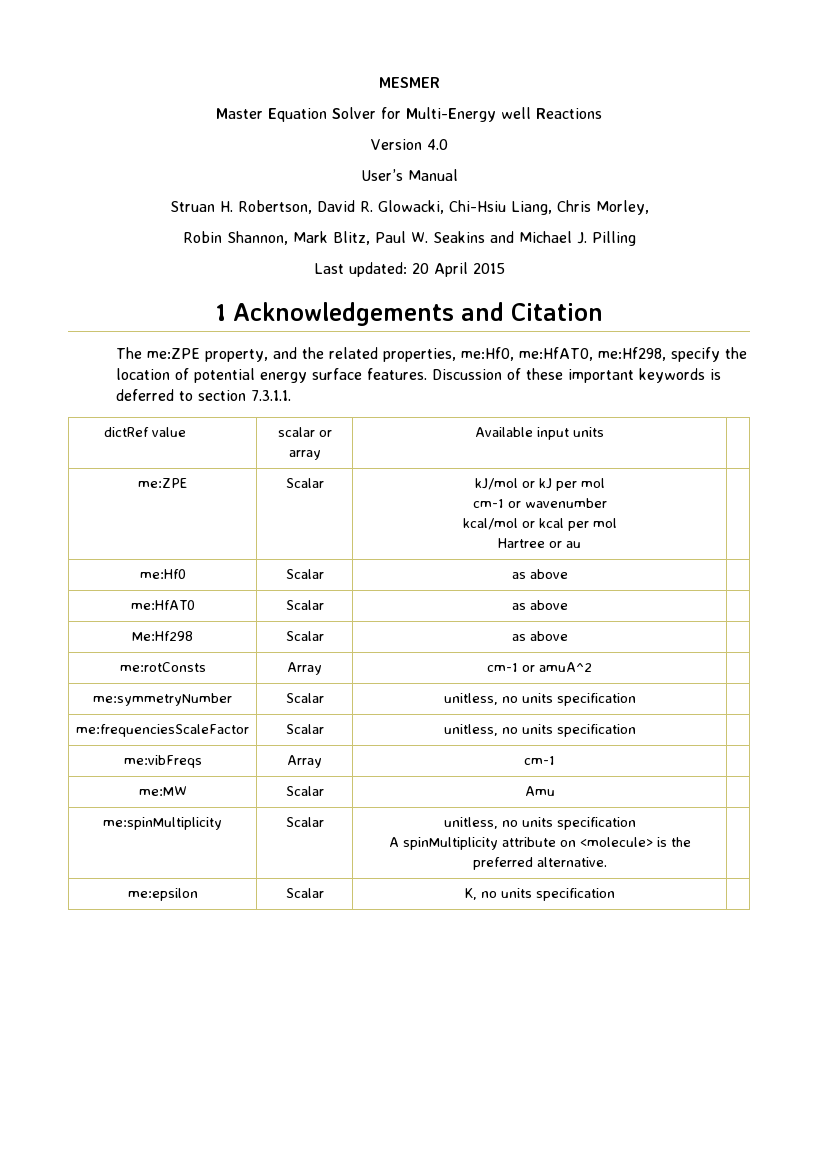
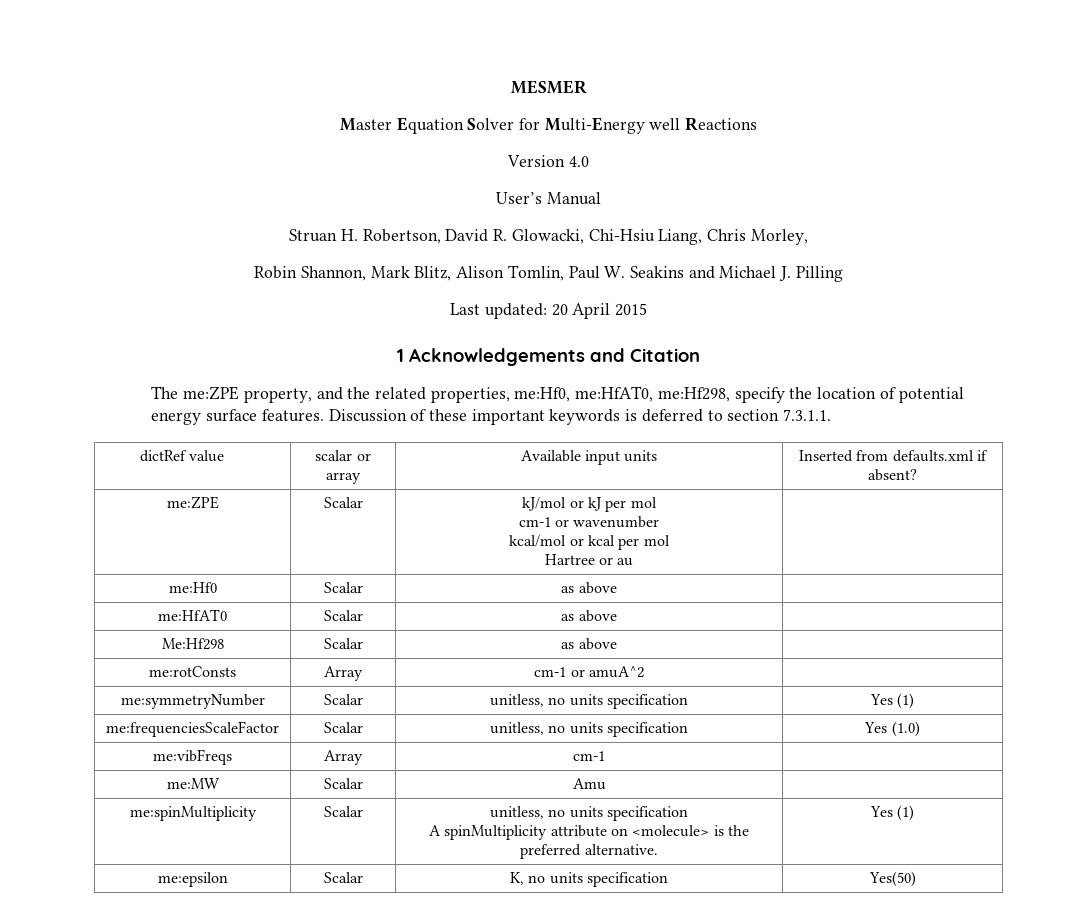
(370, 238) none -> [456,265,564,281] Alison Tomlin,
(604, 432) none -> [799,450,988,462] [868,469,917,481] Inserted from defaults.xml if absent?
(636, 699) none -> [869,693,915,709] Yes (1)
(636, 730) none -> [864,721,920,737] Yes (1.0)
(607, 862) none -> [869,805,915,821] Yes (1)
(615, 894) none -> [868,871,916,887] Yes(50)

